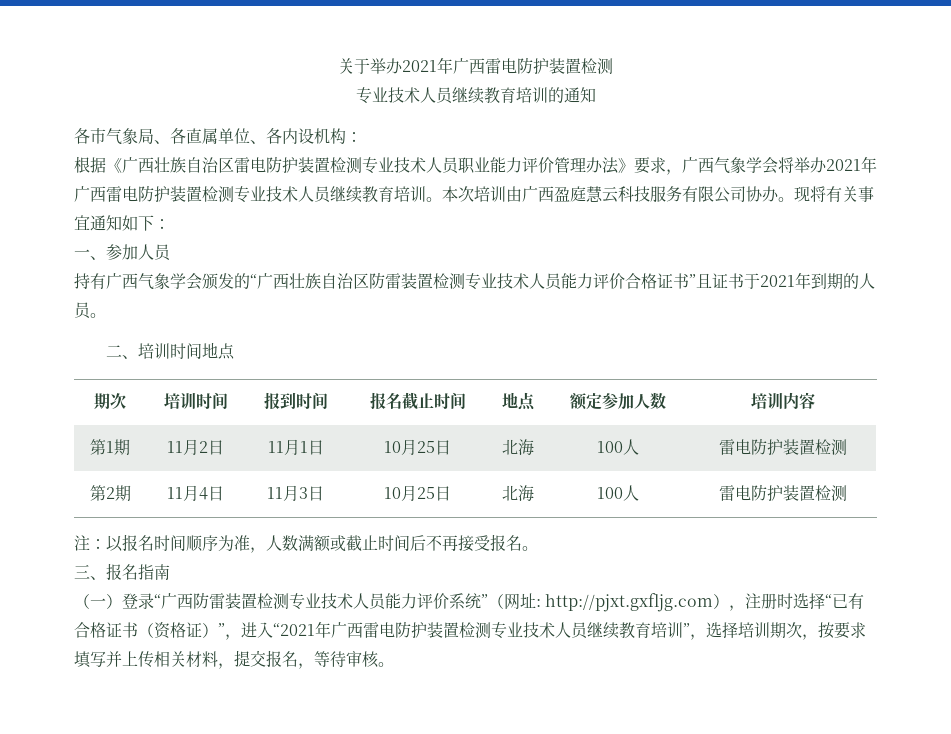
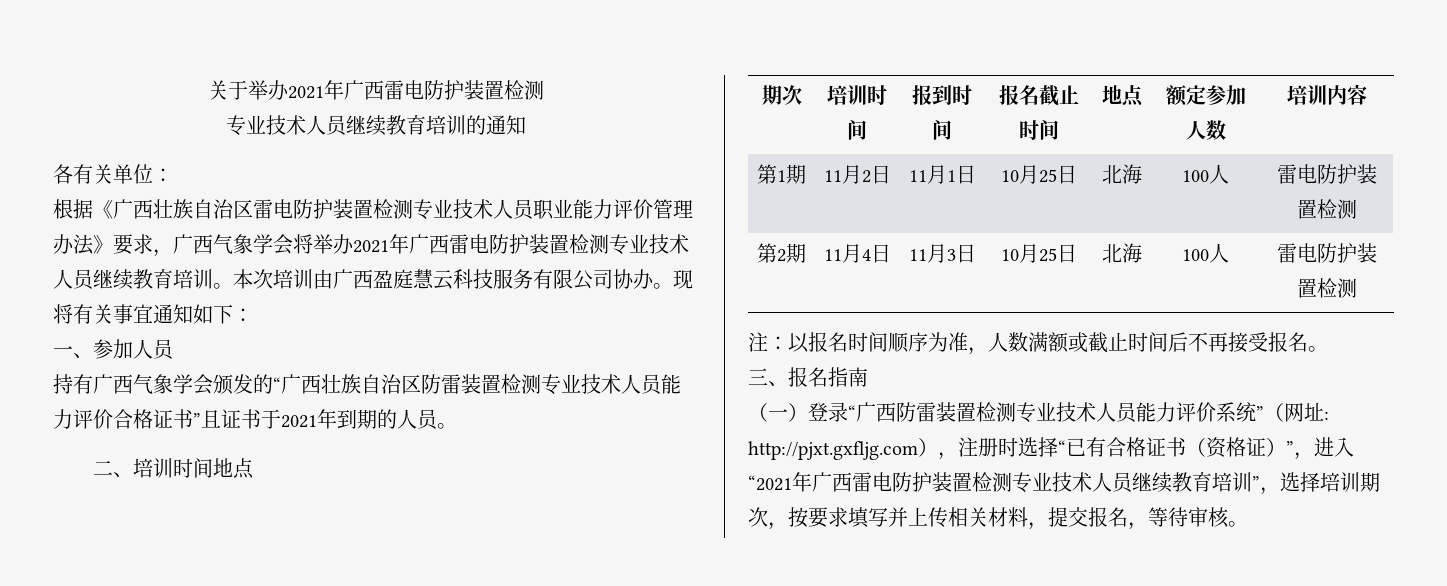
[90,128,346,145] 市气象局、各直属单位、各内设机构 -> [73,164,153,184] 有关单位

